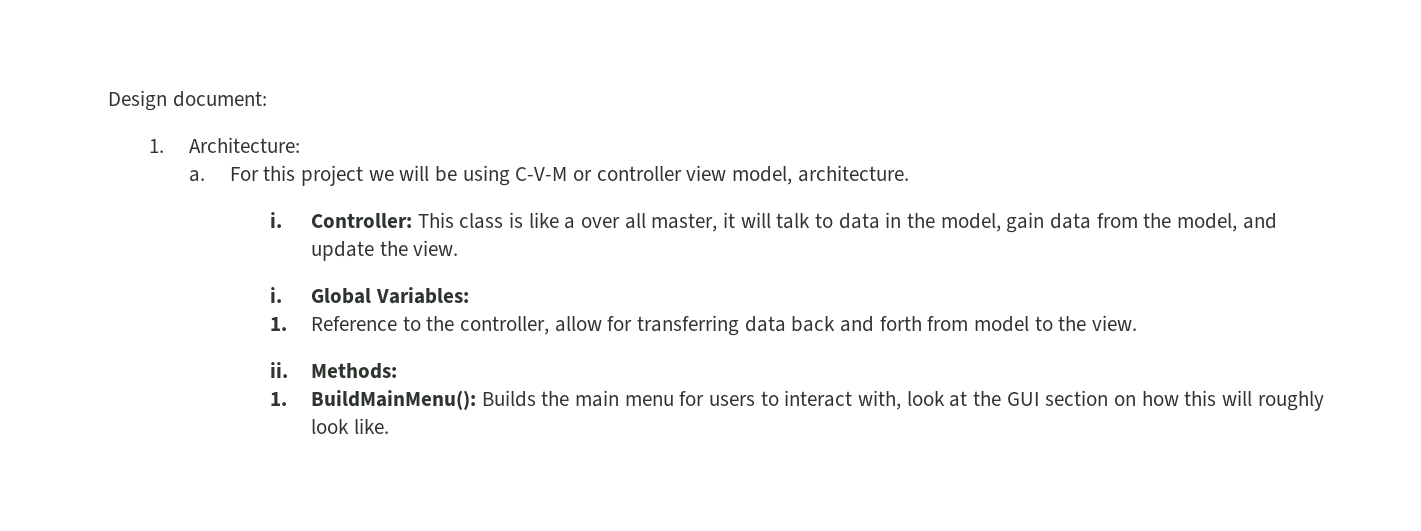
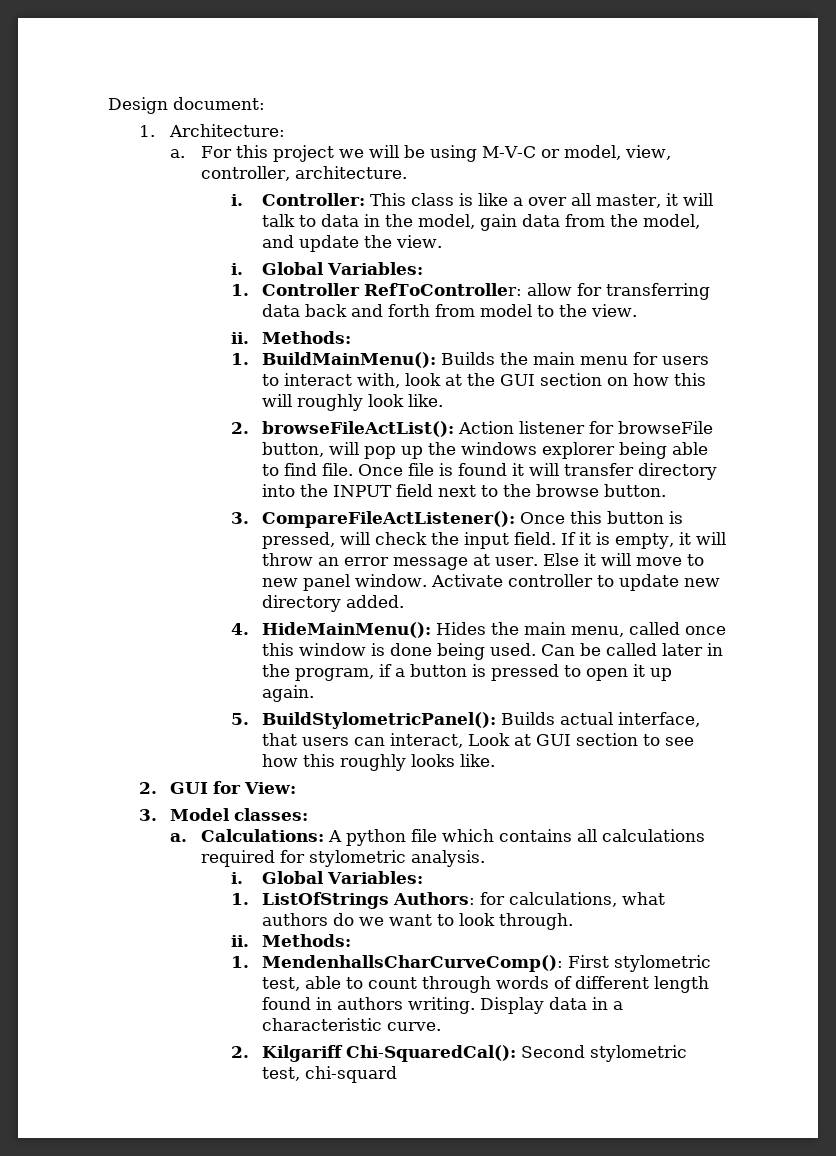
[515,165,793,185] C-V-M or controller view model, -> [481,145,671,160] [200,166,290,181] M-V-C or model, view, controller,
[310,316,549,335] Reference to the controller, -> [262,283,523,296] Controller RefToController:
(389, 426) none -> [231,421,714,437] [262,442,709,459] [262,463,718,480] [262,484,667,497] [231,511,684,528] [262,532,727,549] [262,553,705,570] [262,574,721,591] [262,595,405,612] [231,622,727,638] [262,643,724,660] [262,664,673,681] [262,685,315,702] [231,712,701,729] [262,733,695,748] [262,754,496,771] [138,781,296,794] [138,808,308,821] [169,829,705,846] [200,850,485,867] [231,871,424,884] [231,892,666,909] [262,913,574,930] [231,934,352,947] [231,955,712,972] [262,976,710,993] [262,997,624,1014] [262,1018,442,1031] [231,1045,688,1062] [262,1066,398,1083] // 2. browseFileActList(): Action listener for browseFile button, will pop up the windows explorer being able to find file. Once file is found it will transfer directory into the INPUT field next to the browse button. // 3. CompareFileActListener(): Once this button is pressed, will check the input field. If it is empty, it will throw an error message at user. Else it will move to new panel window. Activate controller to update new directory added. // 4. HideMainMenu(): Hides the main menu, called once this window is done being used. Can be called later in the program, if a button is pressed to open it up again. // 5. BuildStylometricPanel(): Builds actual interface, that users can interact, Look at GUI section to see how this roughly looks like. // 2. GUI for View: // 3. Model classes: // a. Calculations: A python file which contains all calculations required for stylometric analysis. // i. Global Variables: // 1. ListOfStrings Authors: for calculations, what authors do we want to look through. // ii. Methods: // 1. MendenhallsCharCurveComp(): First stylometric test, able to count through words of different length found in authors writing. Display data in a characteristic curve. // 2. Kilgariff Chi-SquaredCal(): Second stylometric test, chi-squard

